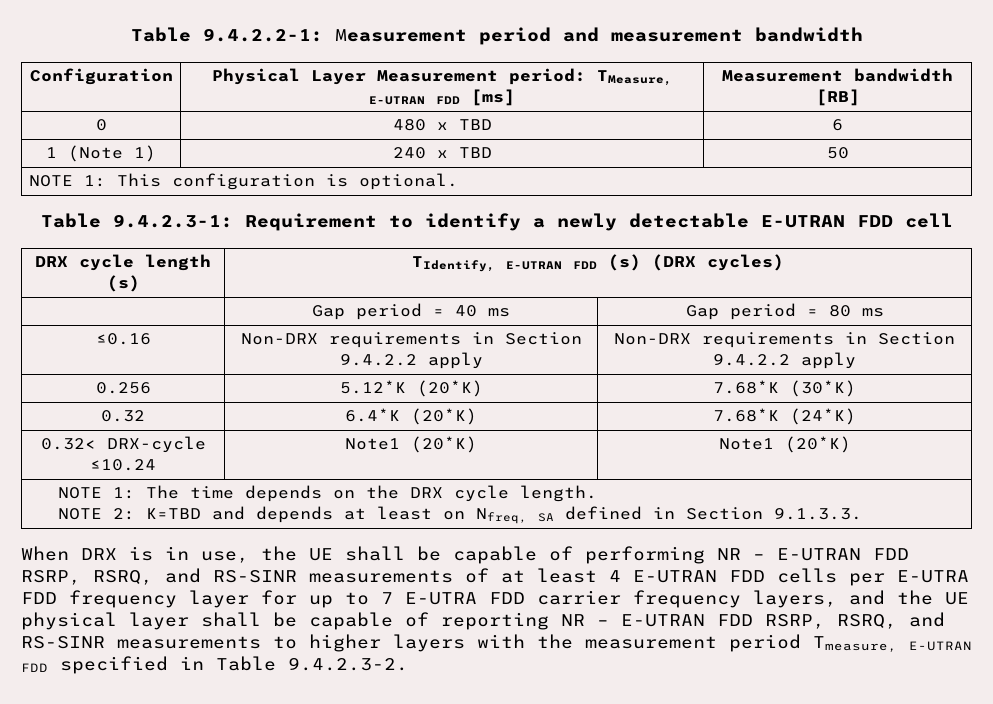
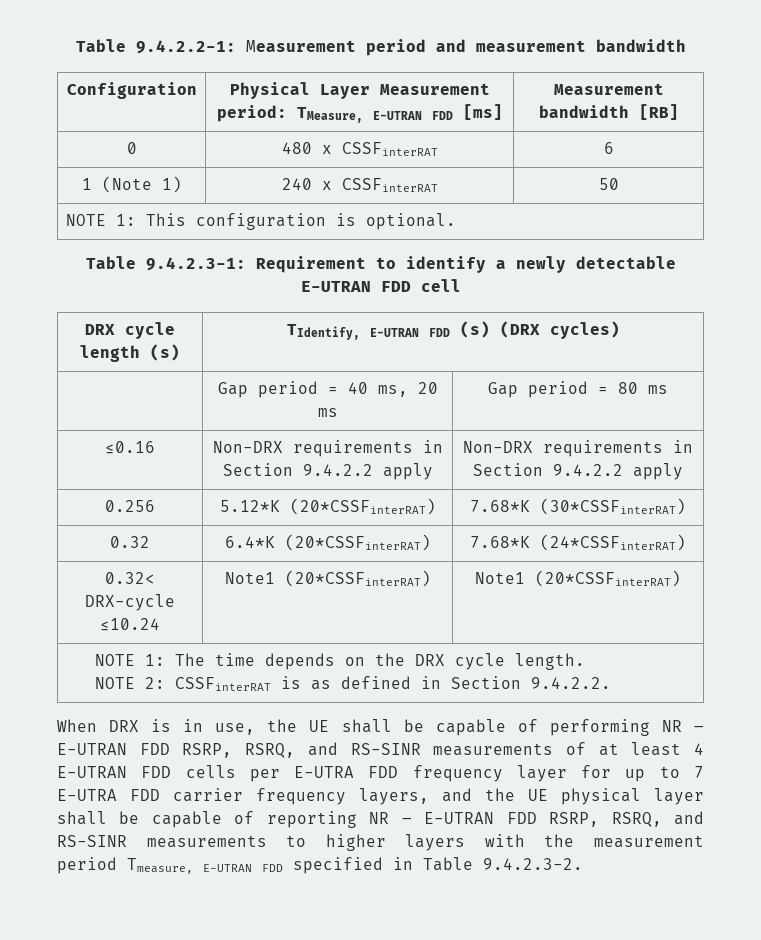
[458,119,492,130] TBD -> [341,142,438,156] CSSFinterRAT
[458,147,492,158] TBD -> [341,178,438,192] CSSFinterRAT
(477, 311) none -> [377,382,438,397] ms, 20
[416,380,483,397] [713,380,856,397] (20*K) | 7.68*K (30*K) -> [289,498,436,515] [470,498,686,515] (20*CSSFinterRAT) | 7.68*K (30*CSSFinterRAT)
[410,408,477,425] [713,408,856,425] (20*K) | 7.68*K (24*K) -> [284,534,431,551] [470,534,686,551] (20*CSSFinterRAT) | 7.68*K (24*CSSFinterRAT)
[410,436,477,453] [718,436,851,453] (20*K) | Note1 (20*K) -> [284,570,431,587] [475,570,681,587] (20*CSSFinterRAT) | Note1 (20*CSSFinterRAT)
[145,506,554,524] K=TBD and depends at least on Nfreq, SA -> [174,676,331,691] CSSFinterRAT is as
[773,508,862,520] 9.1.3.3. -> [530,677,611,689] 9.4.2.2.

